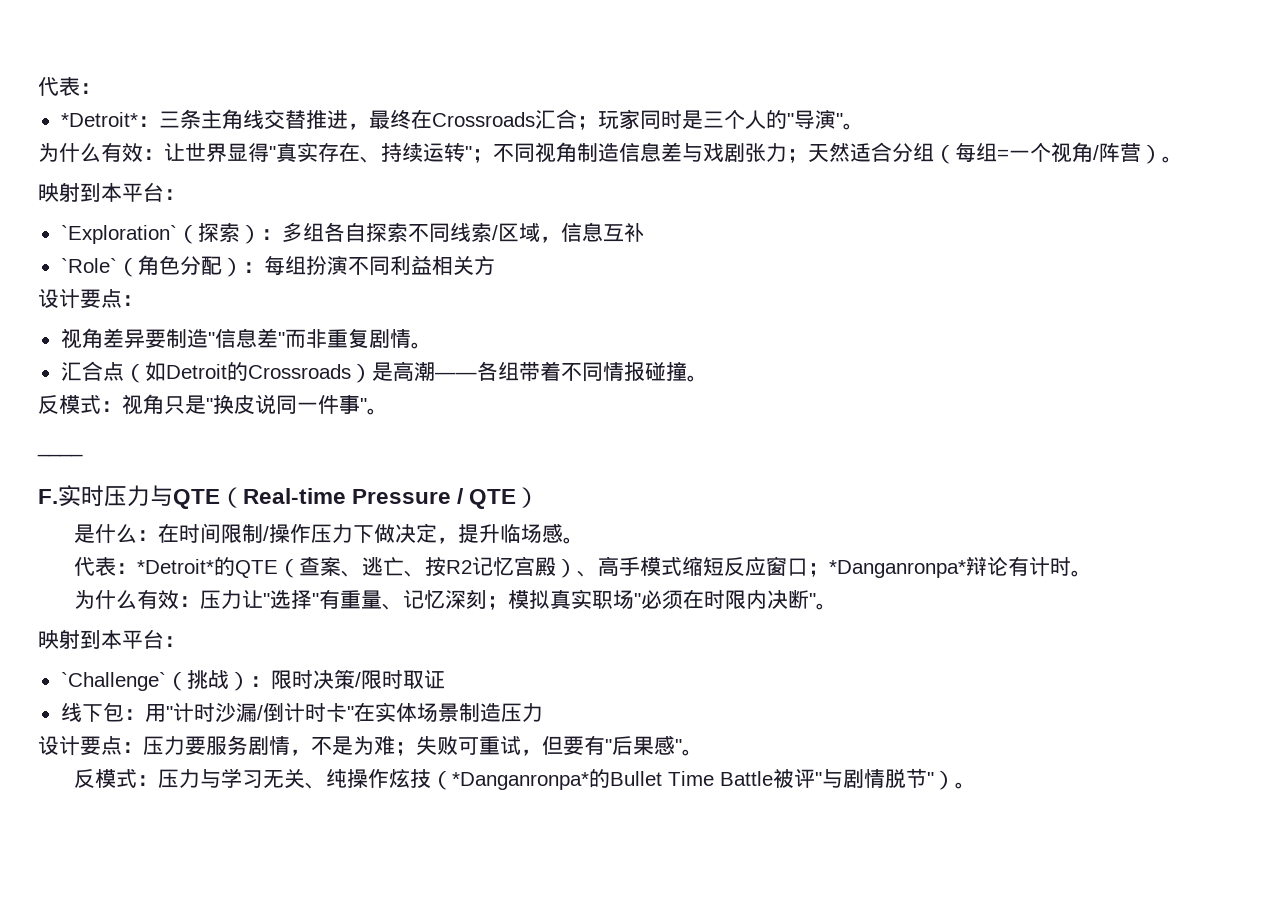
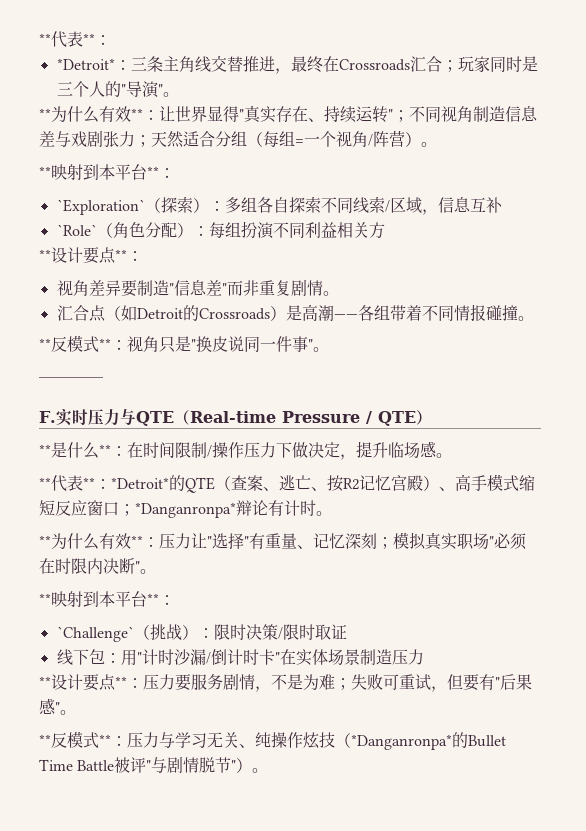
[38,77,80,96] 代表 -> [39,31,95,48] **代表**
[38,142,143,163] 为什么有效 -> [39,106,143,123] **为什么有效**
[38,182,164,202] 映射到本平台 -> [39,164,159,180] **映射到本平台**
[38,289,122,309] 设计要点 -> [39,247,127,264] **设计要点**
[38,395,101,414] 反模式 -> [39,335,111,352] **反模式**
[37,452,83,457] ____ -> [39,377,103,383] ────
[73,524,137,544] 是什么 -> [39,442,111,459] **是什么**
[73,557,116,576] 代表 -> [39,475,95,492] **代表**
[73,589,179,610] 为什么有效 -> [39,533,143,550] **为什么有效**
[38,629,164,649] 映射到本平台 -> [39,591,159,607] **映射到本平台**
[38,736,122,756] 设计要点 -> [39,674,127,691] **设计要点**
[73,769,137,788] 反模式 -> [39,731,111,748] **反模式**

